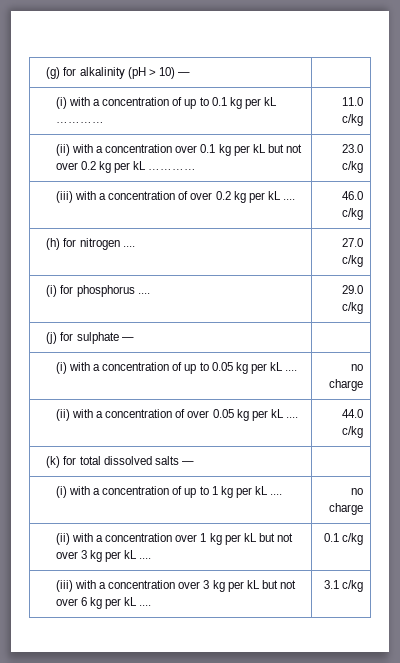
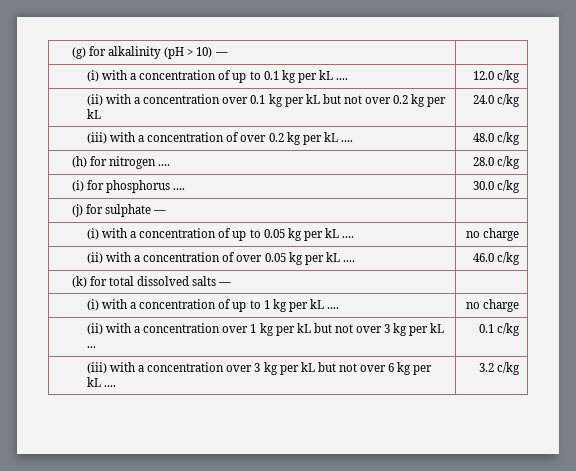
[55,122,104,123] [342,97,364,106] ………… | 11.0 -> [336,78,349,80] [472,71,494,80] .... | 12.0
[148,169,197,170] [342,144,364,153] ………… | 23.0 -> [472,95,494,104] | 24.0
[342,191,364,200] 46.0 -> [472,133,494,142] 48.0
[342,238,364,247] 27.0 -> [472,157,494,166] 28.0
[342,285,364,294] 29.0 -> [472,181,494,190] 30.0
[342,409,364,418] 44.0 -> [472,253,494,262] 46.0
[139,558,152,559] .... -> [86,346,96,348] ...
[324,580,340,589] 3.1 -> [478,363,494,372] 3.2

